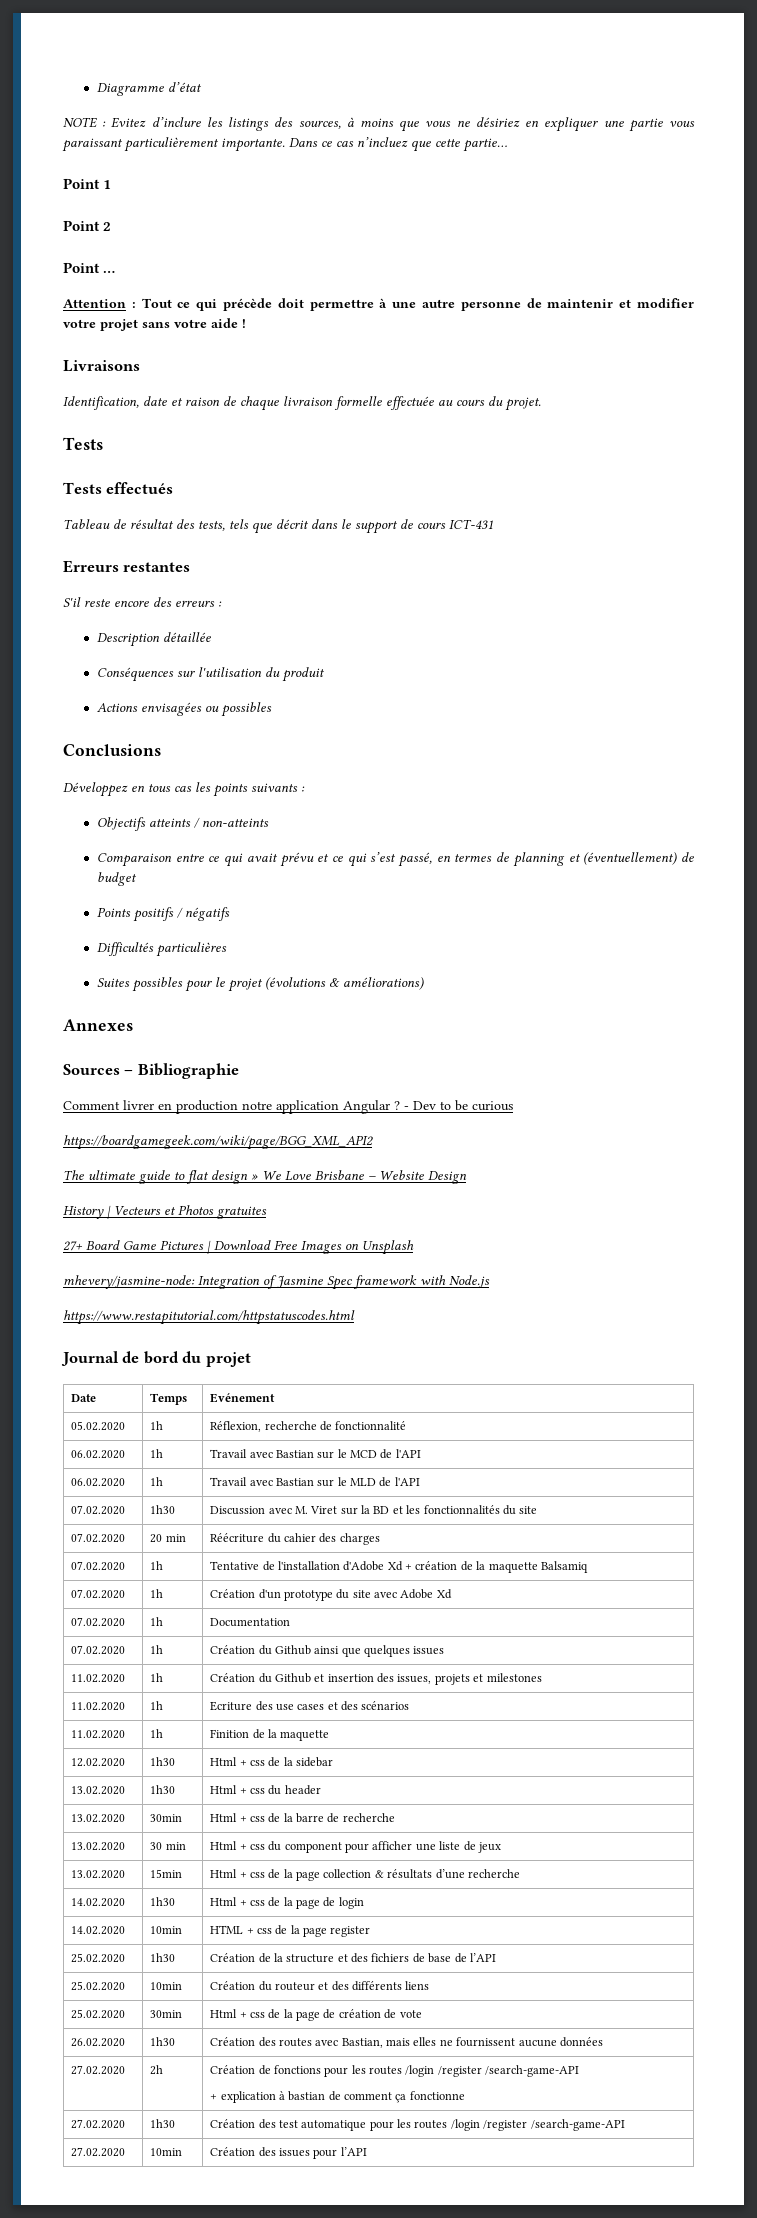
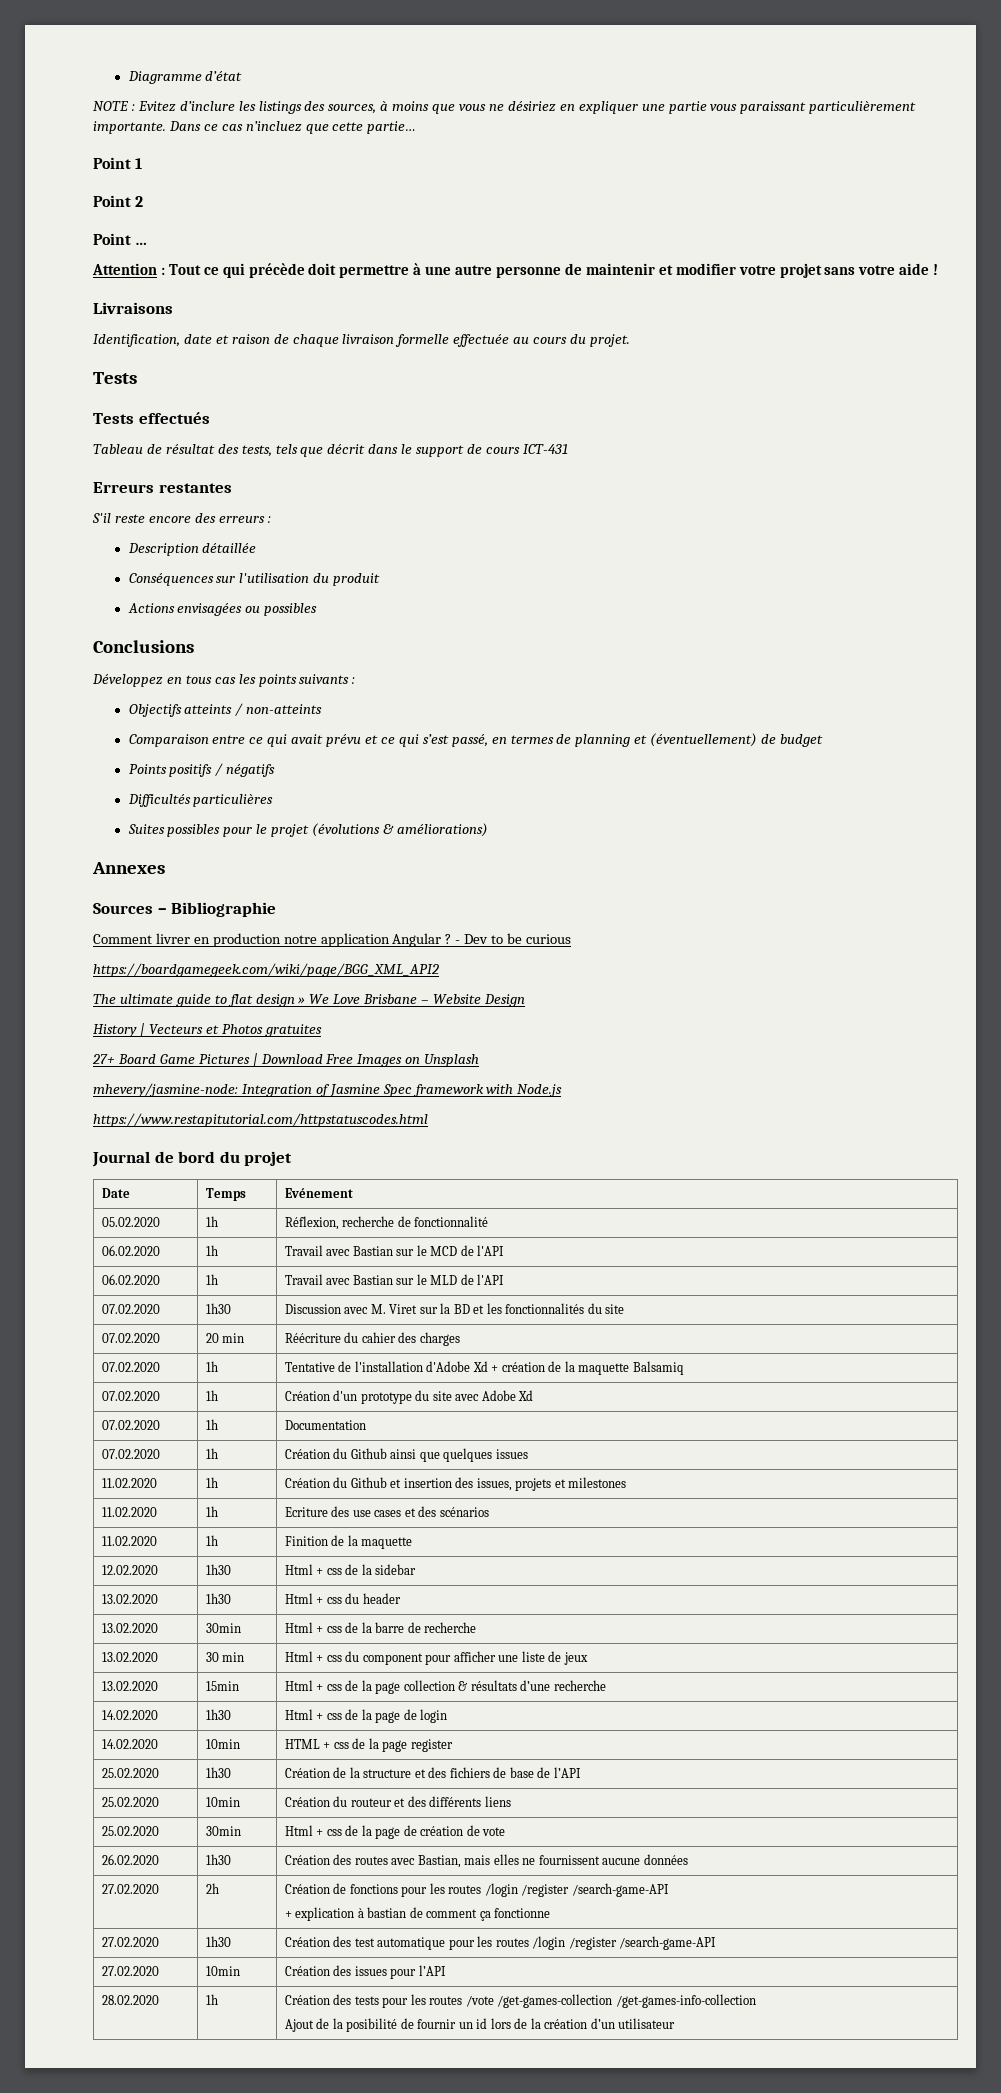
(367, 2151) none -> [101,1995,159,2005] [205,1994,218,2005] [284,1994,756,2008] [284,2018,676,2032] // 28.02.2020 | 1h | Création des tests pour les routes /vote /get-games-collection /get-games-info-collection // Ajout de la posibilité de fournir un id lors de la création d’un utilisateur

